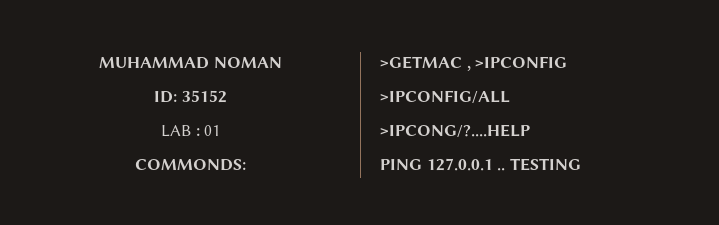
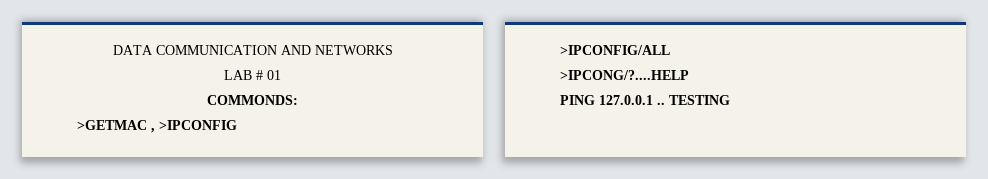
[99,57,282,69] [154,90,227,103] MUHAMMAD NOMAN // ID: 35152 -> [112,45,393,55] DATA COMMUNICATION AND NETWORKS
[195,128,200,136] : -> [256,70,263,80] #

